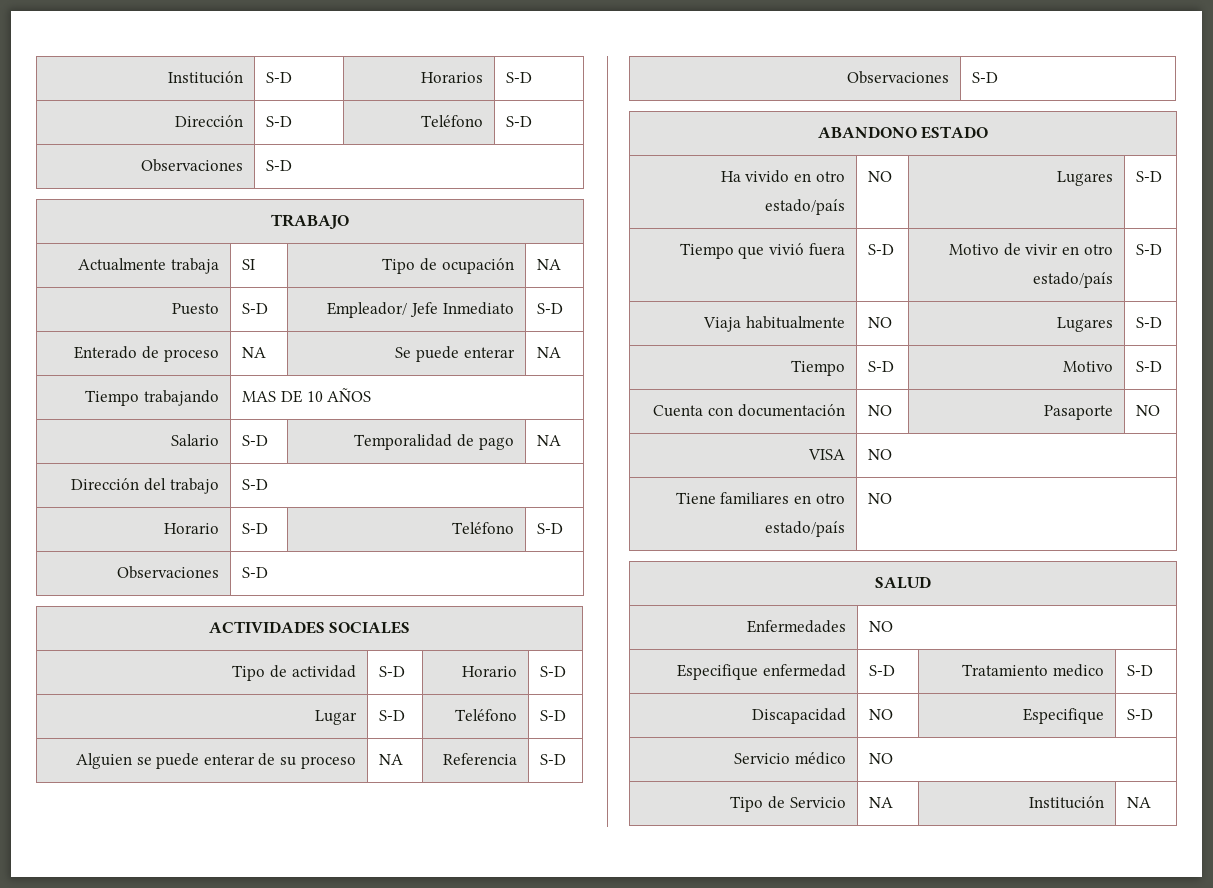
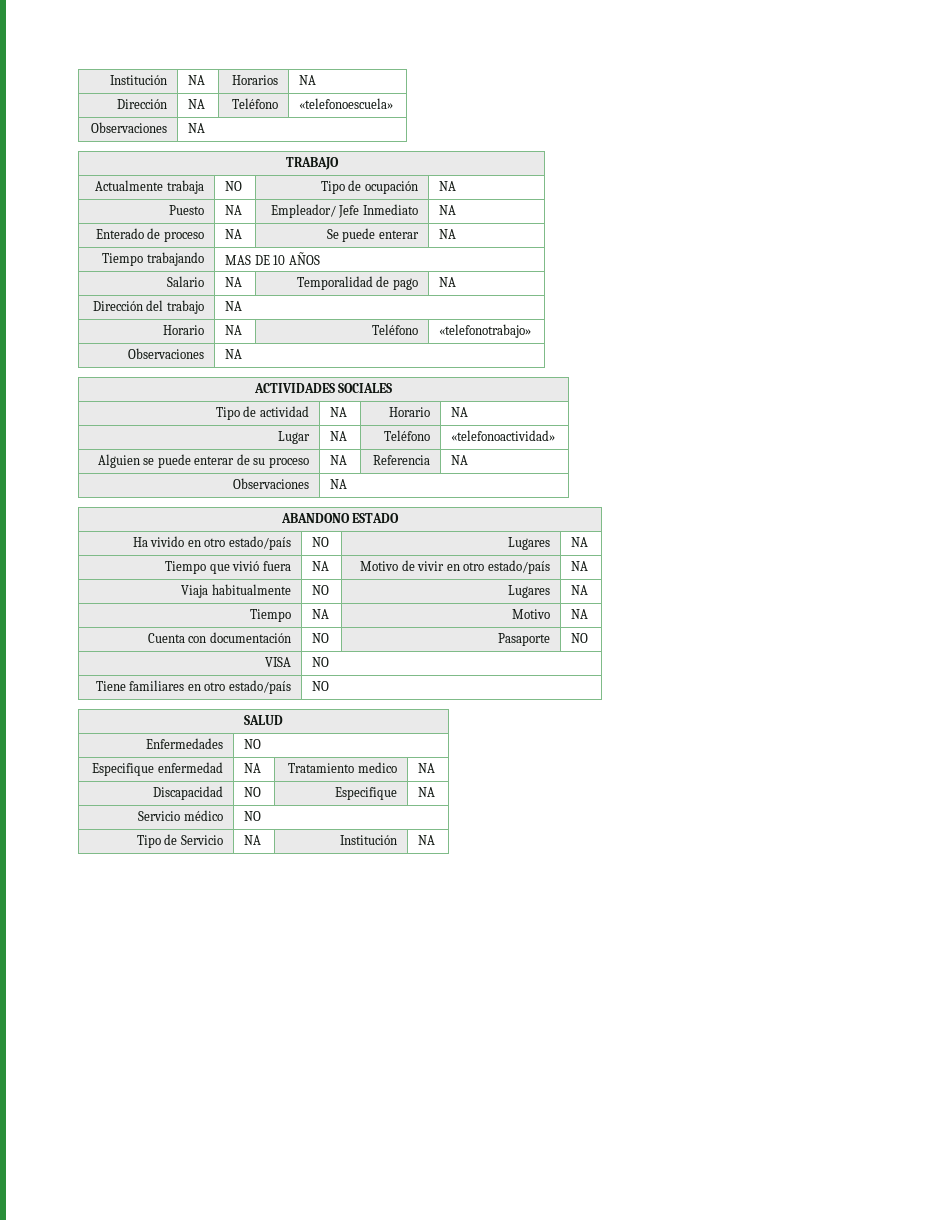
[167,71,243,84] [266,72,293,83] Institución | S-D -> [109,75,167,85] [188,75,206,85] Institución | NA
[506,72,533,83] S-D -> [299,75,317,85] NA
[266,116,293,127] [420,115,483,127] [506,116,533,127] [140,159,243,172] [266,160,293,171] S-D | Teléfono | S-D // Observaciones | S-D -> [188,99,206,109] [231,98,278,109] [299,98,394,109] [90,122,167,133] [188,123,206,133] NA | Teléfono | «telefonoescuela» // Observaciones | NA
[242,259,256,270] SI -> [225,181,243,191] NO
[242,303,269,314] S-D -> [225,205,243,215] NA
[537,303,564,314] S-D -> [439,205,457,215] NA
[242,435,269,446] S-D -> [225,277,243,287] NA
[242,479,269,490] [163,523,219,534] [242,523,269,534] [451,522,514,534] [537,523,564,534] [116,566,219,579] [242,567,269,578] S-D // Horario | S-D | Teléfono | S-D // Observaciones | S-D -> [225,301,243,311] [162,325,204,335] [225,325,243,335] [371,324,418,335] [439,324,532,338] [127,348,204,359] [225,349,243,359] NA // Horario | NA | Teléfono | «telefonotrabajo» // Observaciones | NA
[379,666,406,677] [461,666,517,677] [540,666,567,677] S-D | Horario | S-D -> [330,407,348,417] [388,407,430,417] [451,407,469,417] NA | Horario | NA
[379,710,406,721] [454,709,517,721] [540,710,567,721] S-D | Teléfono | S-D -> [330,431,348,441] [383,430,430,441] [451,430,556,441] NA | Teléfono | «telefonoactividad»
[540,754,567,765] [846,71,949,84] [972,72,999,83] S-D // Observaciones | S-D -> [451,455,469,465] [232,478,309,489] [330,479,348,489] NA // Observaciones | NA
[1136,171,1163,182] S-D -> [571,537,589,547] NA
[868,244,895,255] S-D -> [312,561,330,571] NA
[1136,244,1163,255] S-D -> [571,561,589,571] NA
[1136,317,1163,328] S-D -> [571,585,589,595] NA
[868,361,895,372] S-D -> [312,609,330,619] NA
[1136,361,1163,372] S-D -> [571,609,589,619] NA
[869,665,896,676] S-D -> [244,763,262,773] NA
[1127,665,1154,676] S-D -> [418,763,436,773] NA
[1127,709,1154,720] S-D -> [418,787,436,797] NA

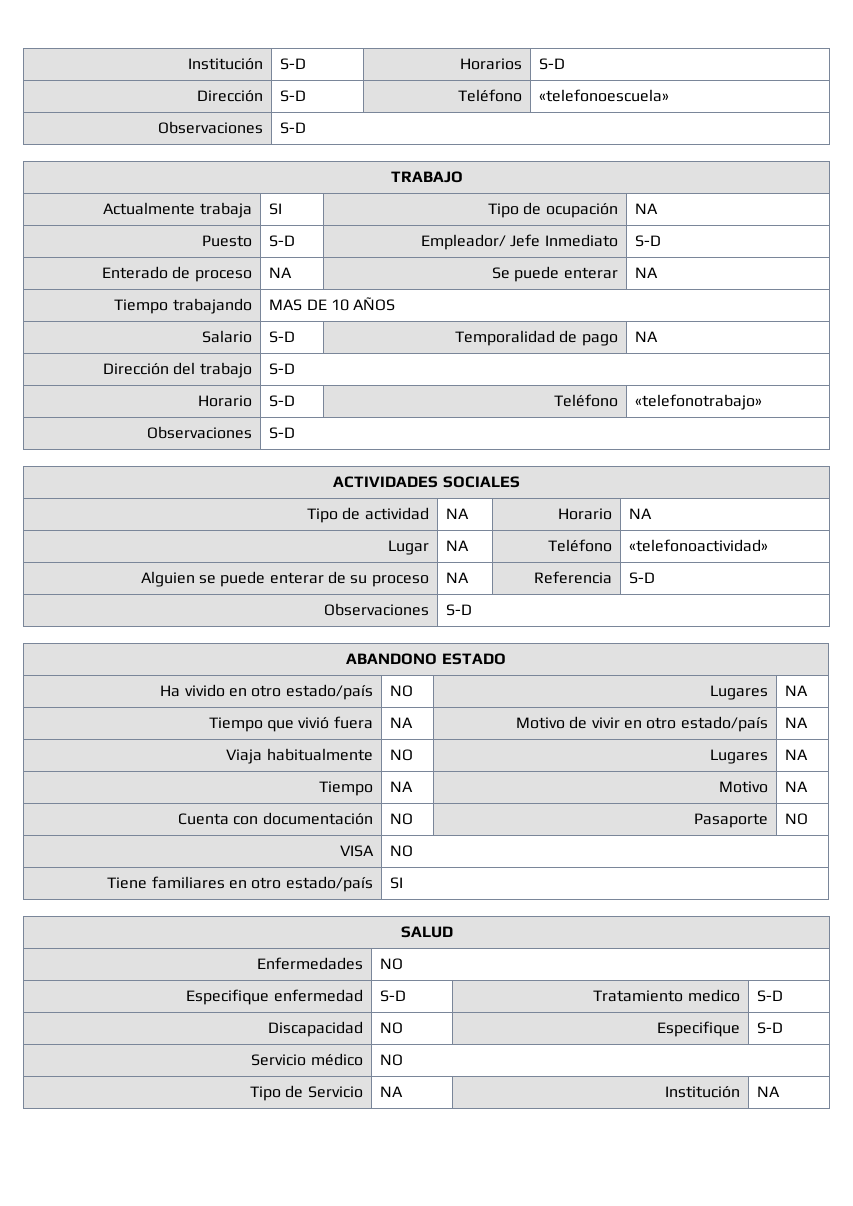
[109,75,167,85] [188,75,206,85] Institución | NA -> [187,58,263,70] [280,58,307,70] Institución | S-D
[299,75,317,85] NA -> [539,58,566,70] S-D
[188,99,206,109] NA -> [280,90,307,102] S-D
[188,123,206,133] NA -> [280,122,307,134] S-D
[225,181,243,191] NO -> [269,203,283,215] SI
[225,205,243,215] NA -> [269,235,296,247] S-D
[439,205,457,215] NA -> [635,235,662,247] S-D
[225,277,243,287] NA -> [269,331,296,343] S-D
[225,301,243,311] [162,325,204,335] [225,325,243,335] NA // Horario | NA -> [269,363,296,375] [197,395,252,407] [269,395,296,407] S-D // Horario | S-D
[225,349,243,359] NA -> [269,427,296,439] S-D
[451,455,469,465] [232,478,309,489] [330,479,348,489] NA // Observaciones | NA -> [629,572,656,584] [323,603,429,616] [446,604,473,616] S-D // Observaciones | S-D
[312,681,330,691] NO -> [390,877,404,889] SI
[244,763,262,773] NA -> [380,990,407,1002] S-D
[418,763,436,773] NA -> [757,990,784,1002] S-D
[418,787,436,797] NA -> [757,1022,784,1034] S-D

